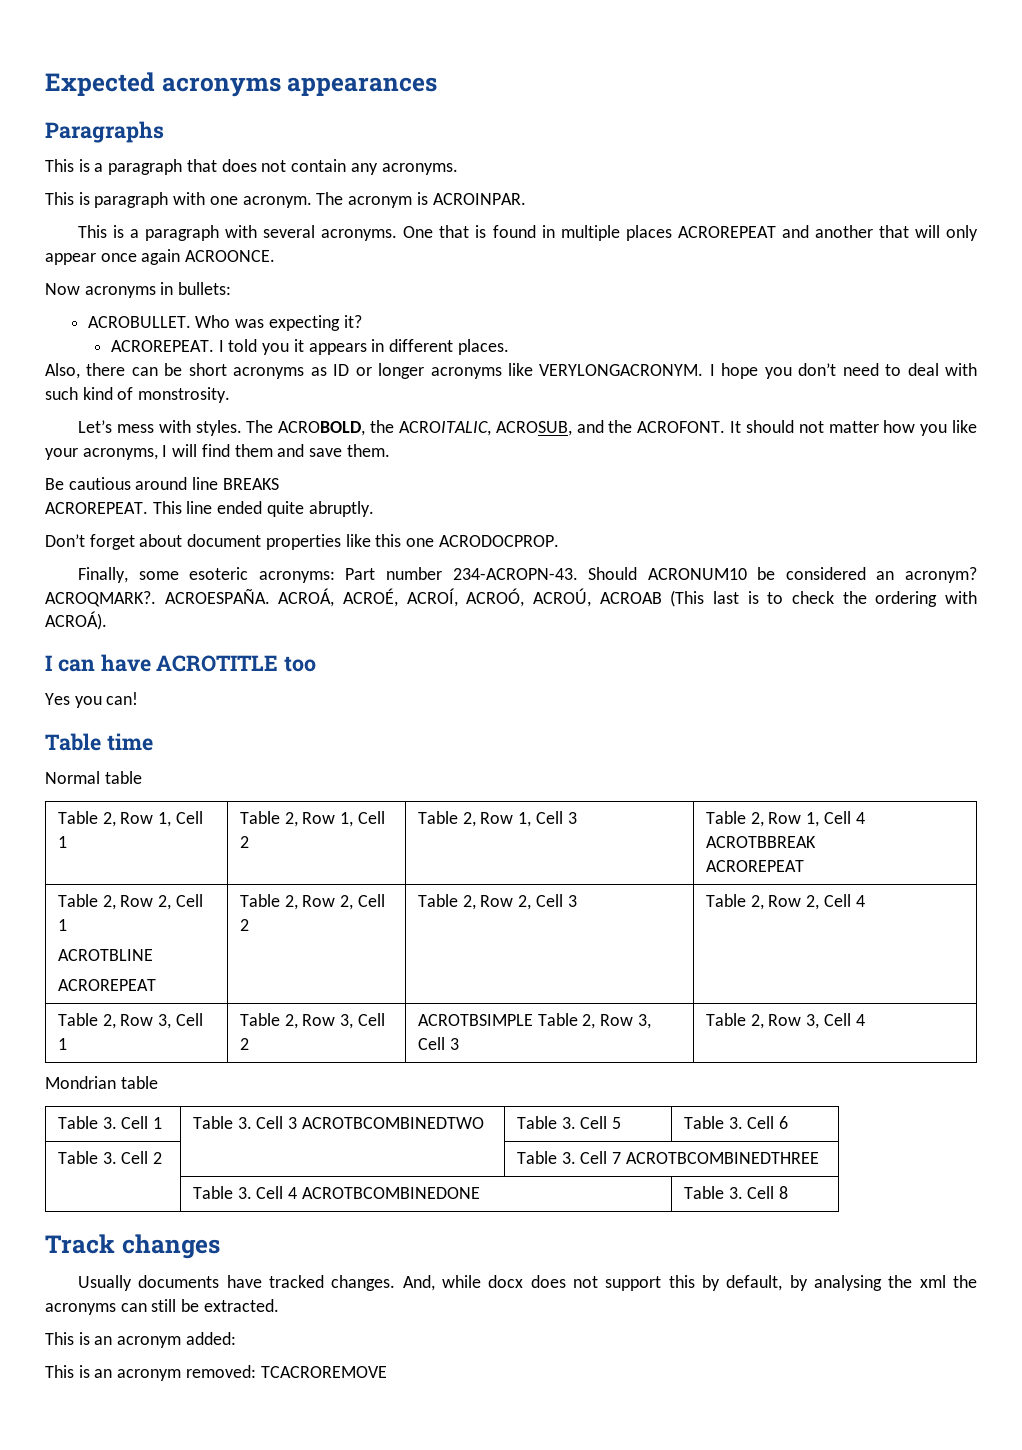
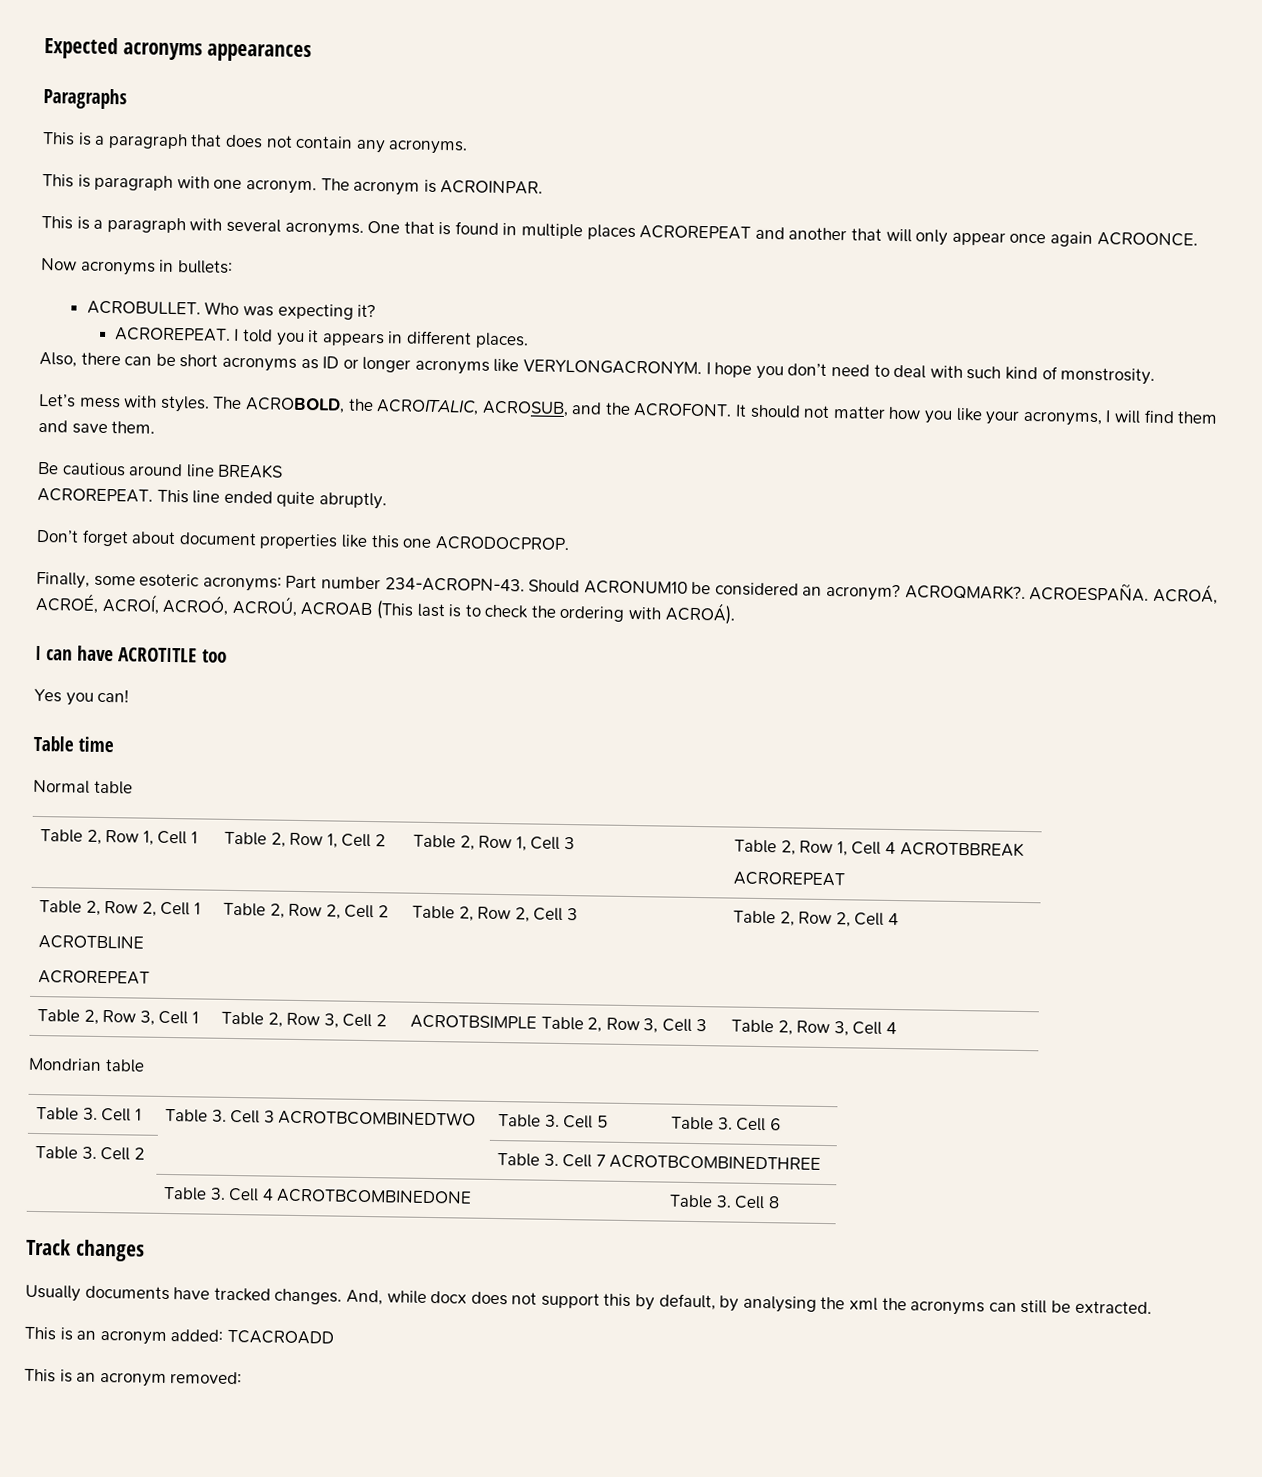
(236, 1338) none -> [226,1329,334,1345] TCACROADD
[260,1366,387,1378] TCACROREMOVE -> (243, 1378) none

